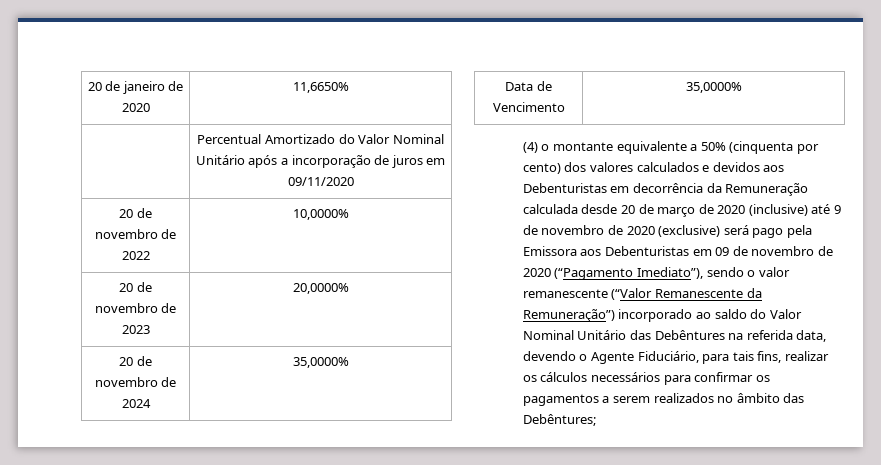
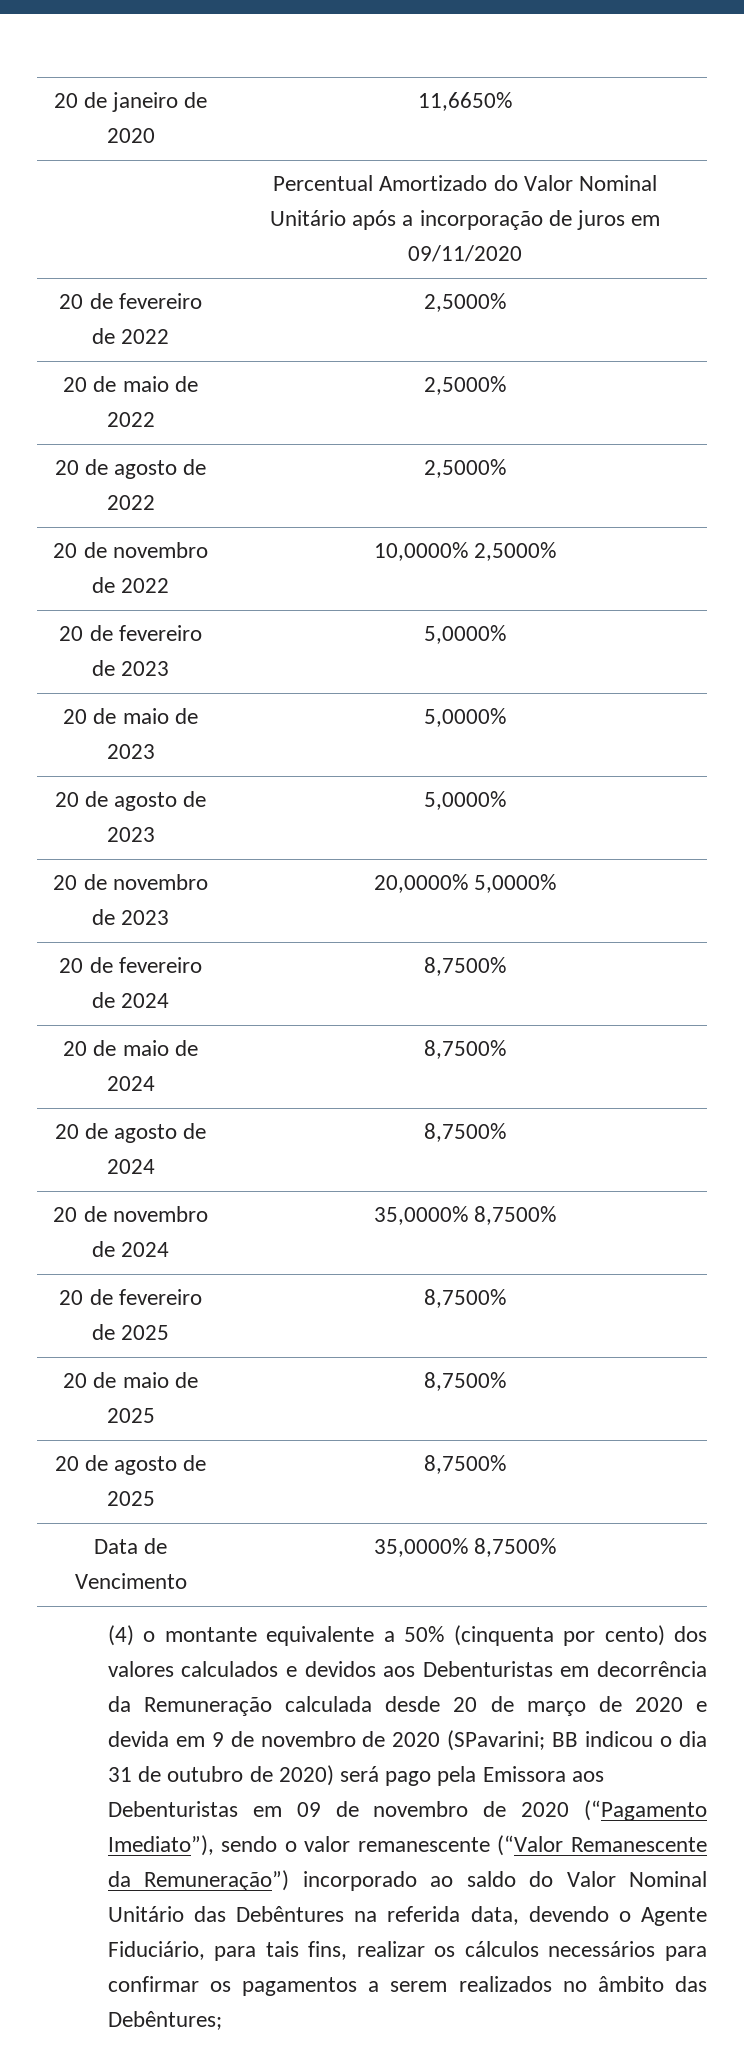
(354, 181) none -> [59,293,202,309] [91,328,170,344] [424,293,506,312] [63,376,198,392] [106,412,155,427] [424,376,506,395] [54,459,207,479] [106,495,155,510] [424,459,506,478] // 20 de fevereiro de 2022 | 2,5000% // 20 de maio de 2022 | 2,5000% // 20 de agosto de 2022 | 2,5000%
(349, 214) none -> [474,542,557,561] [59,625,202,641] [91,660,170,676] [424,625,506,644] [63,708,198,724] [106,744,155,759] [424,708,506,727] [54,791,207,811] [106,827,155,842] [424,791,506,810] 2,5000% // 20 de fevereiro de 2023 | 5,0000% // 20 de maio de 2023 | 5,0000% // 20 de agosto de 2023 | 5,0000%
(349, 288) none -> [474,874,557,893] [59,957,202,973] [91,992,170,1008] [424,957,506,976] [63,1040,198,1056] [106,1076,155,1091] [424,1040,506,1059] [54,1123,207,1143] [106,1159,155,1174] [424,1123,506,1142] 5,0000% // 20 de fevereiro de 2024 | 8,7500% // 20 de maio de 2024 | 8,7500% // 20 de agosto de 2024 | 8,7500%
(349, 362) none -> [474,1206,557,1225] [59,1289,202,1305] [91,1324,170,1340] [424,1289,506,1308] [63,1372,198,1388] [106,1408,155,1423] [424,1372,506,1391] [54,1455,207,1475] [106,1491,155,1506] [424,1455,506,1474] 8,7500% // 20 de fevereiro de 2025 | 8,7500% // 20 de maio de 2025 | 8,7500% // 20 de agosto de 2025 | 8,7500%
(742, 87) none -> [474,1538,557,1557] 8,7500%
[748,204,831,216] (inclusive) até -> [696,1701,707,1712] [107,1731,205,1747] e devida em
[658,225,721,237] (exclusive) -> [447,1730,707,1751] [107,1765,334,1786] (SPavarini; BB indicou o dia 31 de outubro de 2020)

